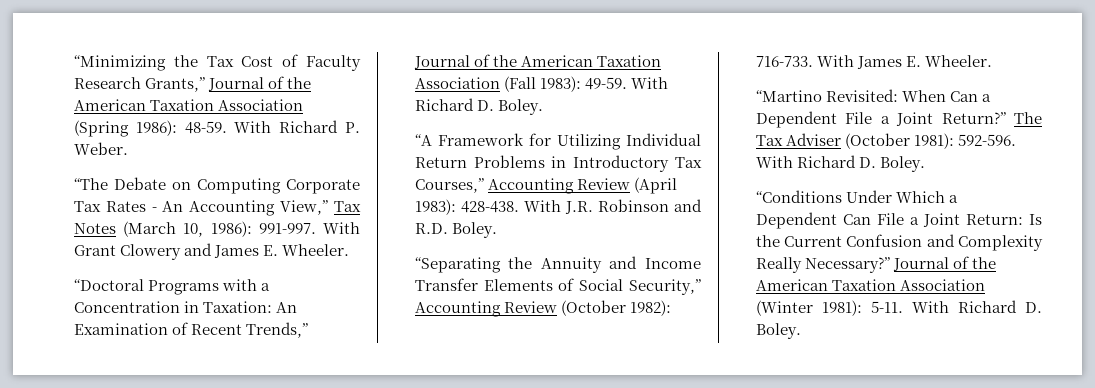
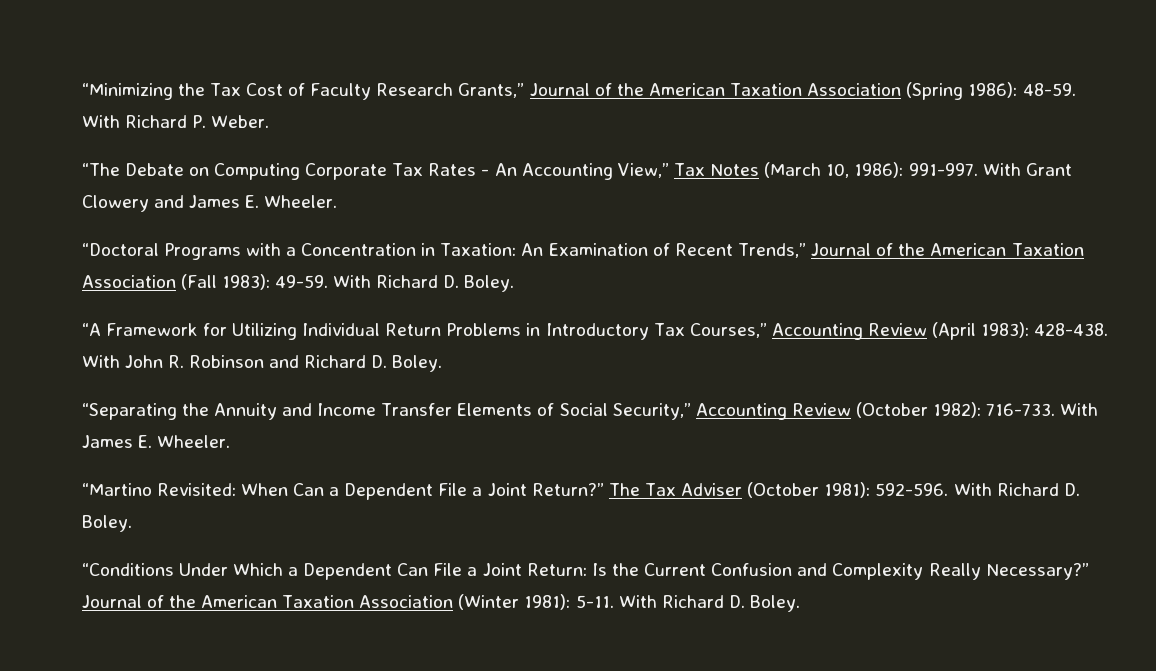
[564,199,702,214] [414,223,448,234] J.R. Robinson and R.D. -> [124,355,388,368] John R. Robinson and Richard D.

